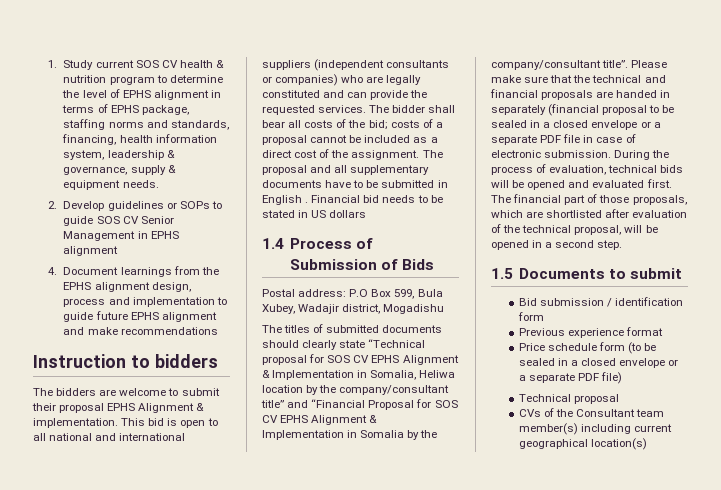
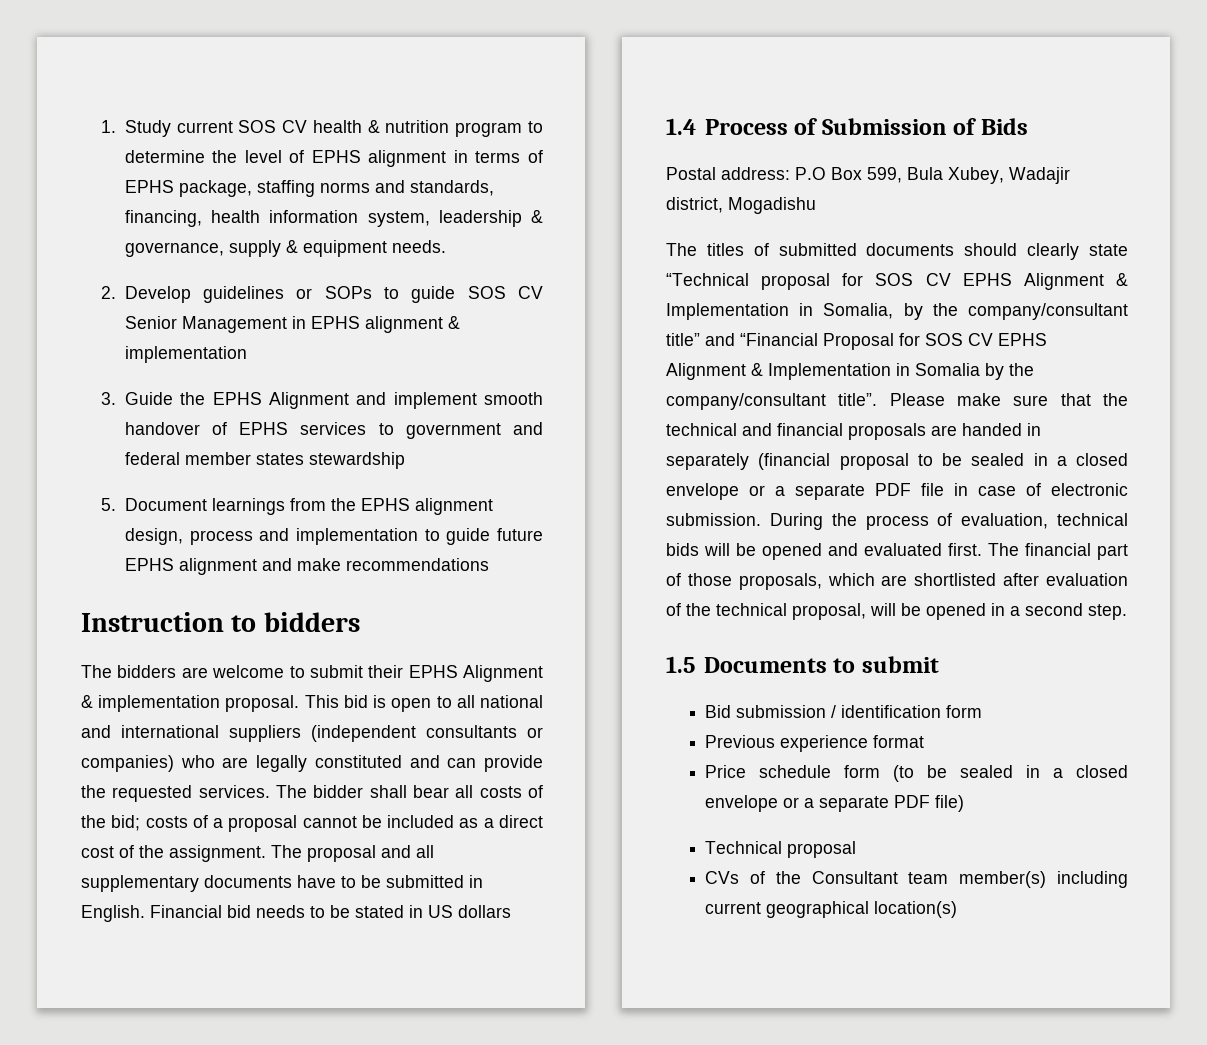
[48,267,58,275] // 4. -> [447,316,460,329] [124,346,247,363] [101,392,543,409] [124,422,543,439] [124,452,405,469] [101,498,117,511] & implementation // 3. Guide the EPHS Alignment and implement smooth handover of EPHS services to government and federal member states stewardship // 5.
[59,403,205,413] [33,418,118,428] proposal EPHS Alignment & implementation. -> [408,665,543,682] [81,695,300,712] EPHS Alignment & implementation proposal.
[262,195,309,205] English . -> [81,905,145,922] English.
[419,370,456,378] [262,385,303,393] Heliwa location -> (894, 311) none

